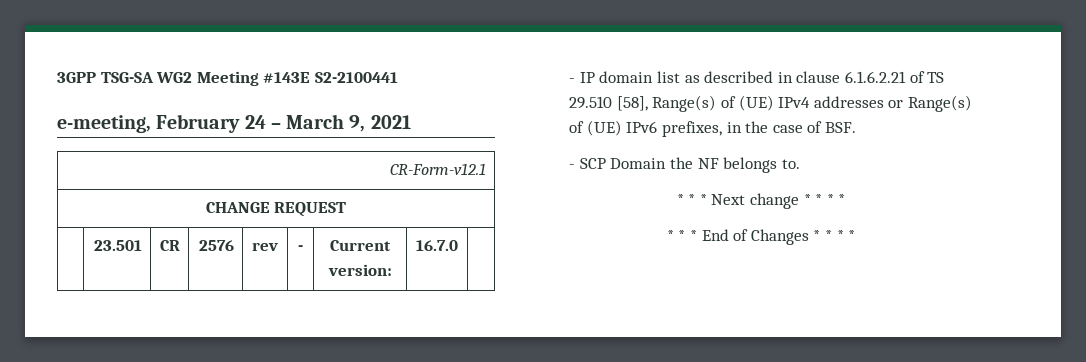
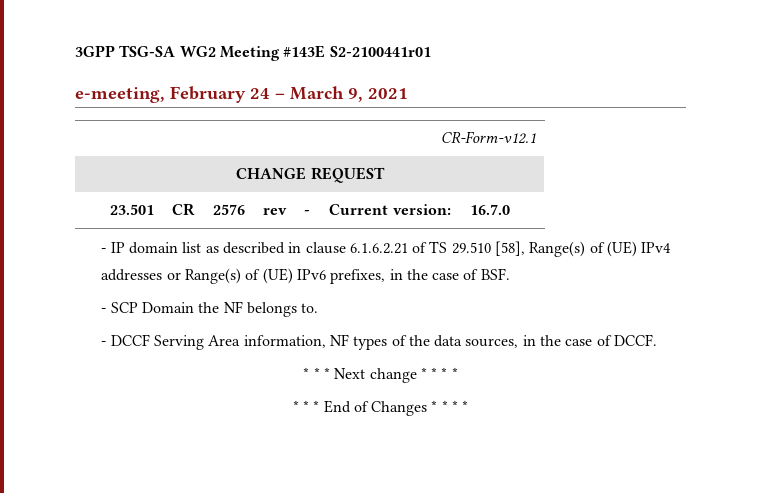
[314,72,398,83] S2-2100441 -> [329,46,431,57] S2-2100441r01
(800, 164) none -> [101,334,658,350] // - DCCF Serving Area information, NF types of the data sources, in the case of DCCF.

